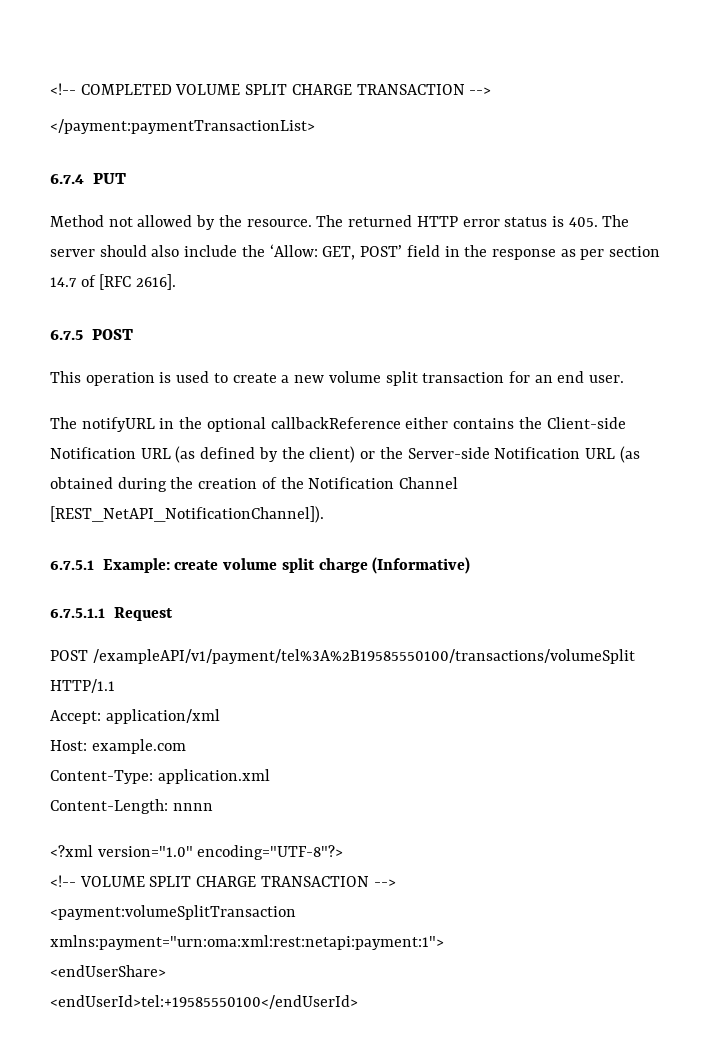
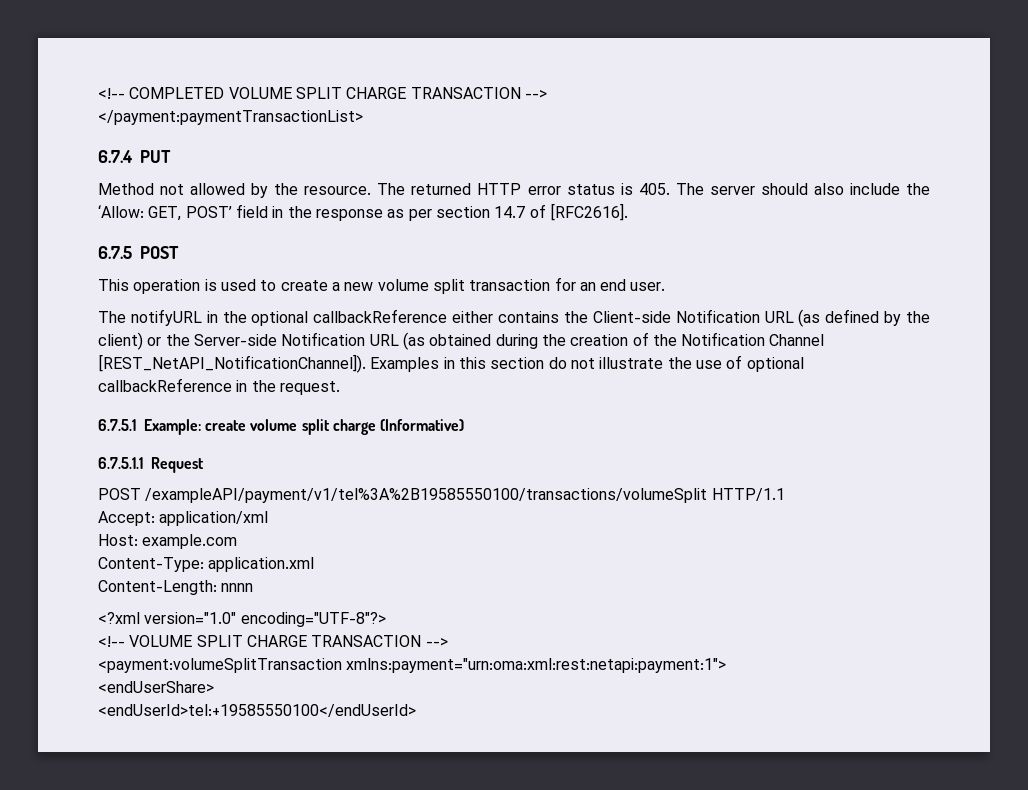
[99,274,177,290] [RFC 2616]. -> [549,203,628,221] [RFC2616].
(324, 514) none -> [370,355,804,372] [98,378,340,395] Examples in this section do not illustrate the use of optional callbackReference in the request.
[92,649,635,664] /exampleAPI/v1/payment/tel%3A%2B19585550100/transactions/volumeSplit -> [145,488,708,503] /exampleAPI/payment/v1/tel%3A%2B19585550100/transactions/volumeSplit

